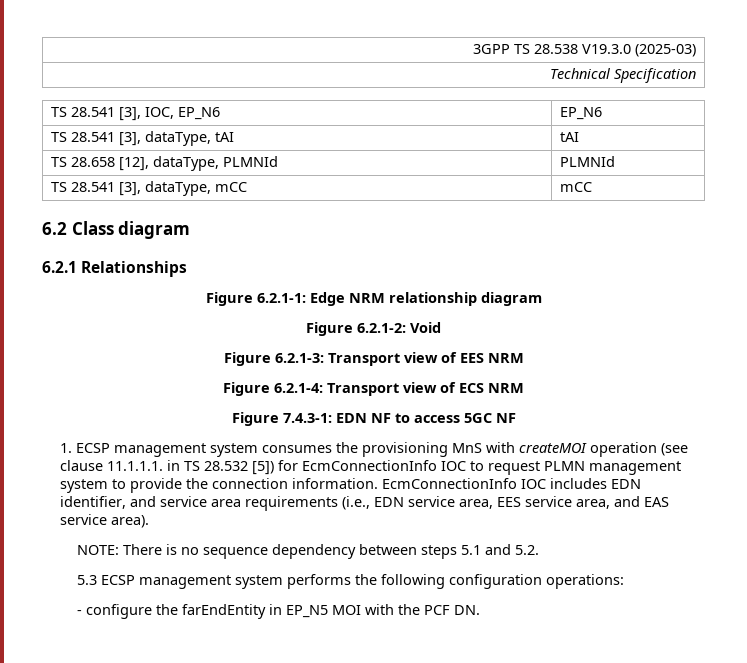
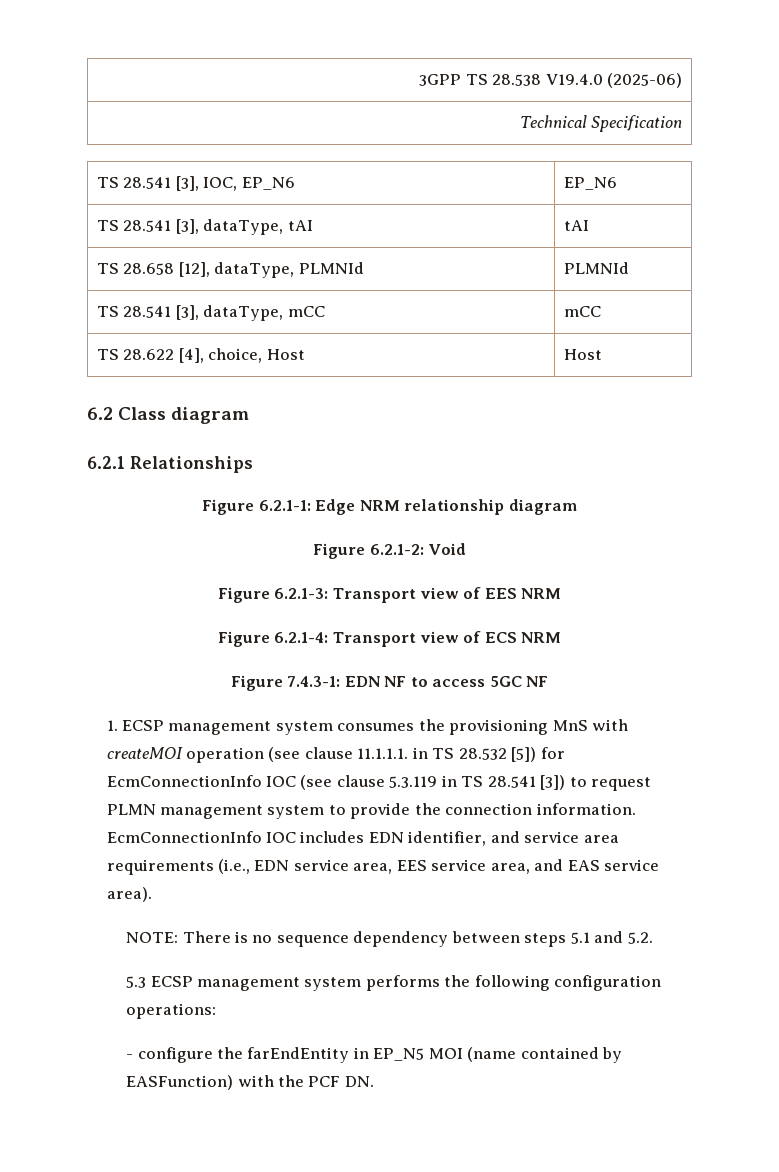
[581,44,696,57] V19.3.0 (2025-03) -> [545,73,683,88] V19.4.0 (2025-06)
(593, 187) none -> [96,348,305,363] [563,349,602,360] // TS 28.622 [4], choice, Host | Host
(466, 466) none -> [300,775,566,790] (see clause 5.3.119 in TS 28.541 [3])
(362, 610) none -> [467,1047,623,1063] [126,1075,234,1090] (name contained by EASFunction)

